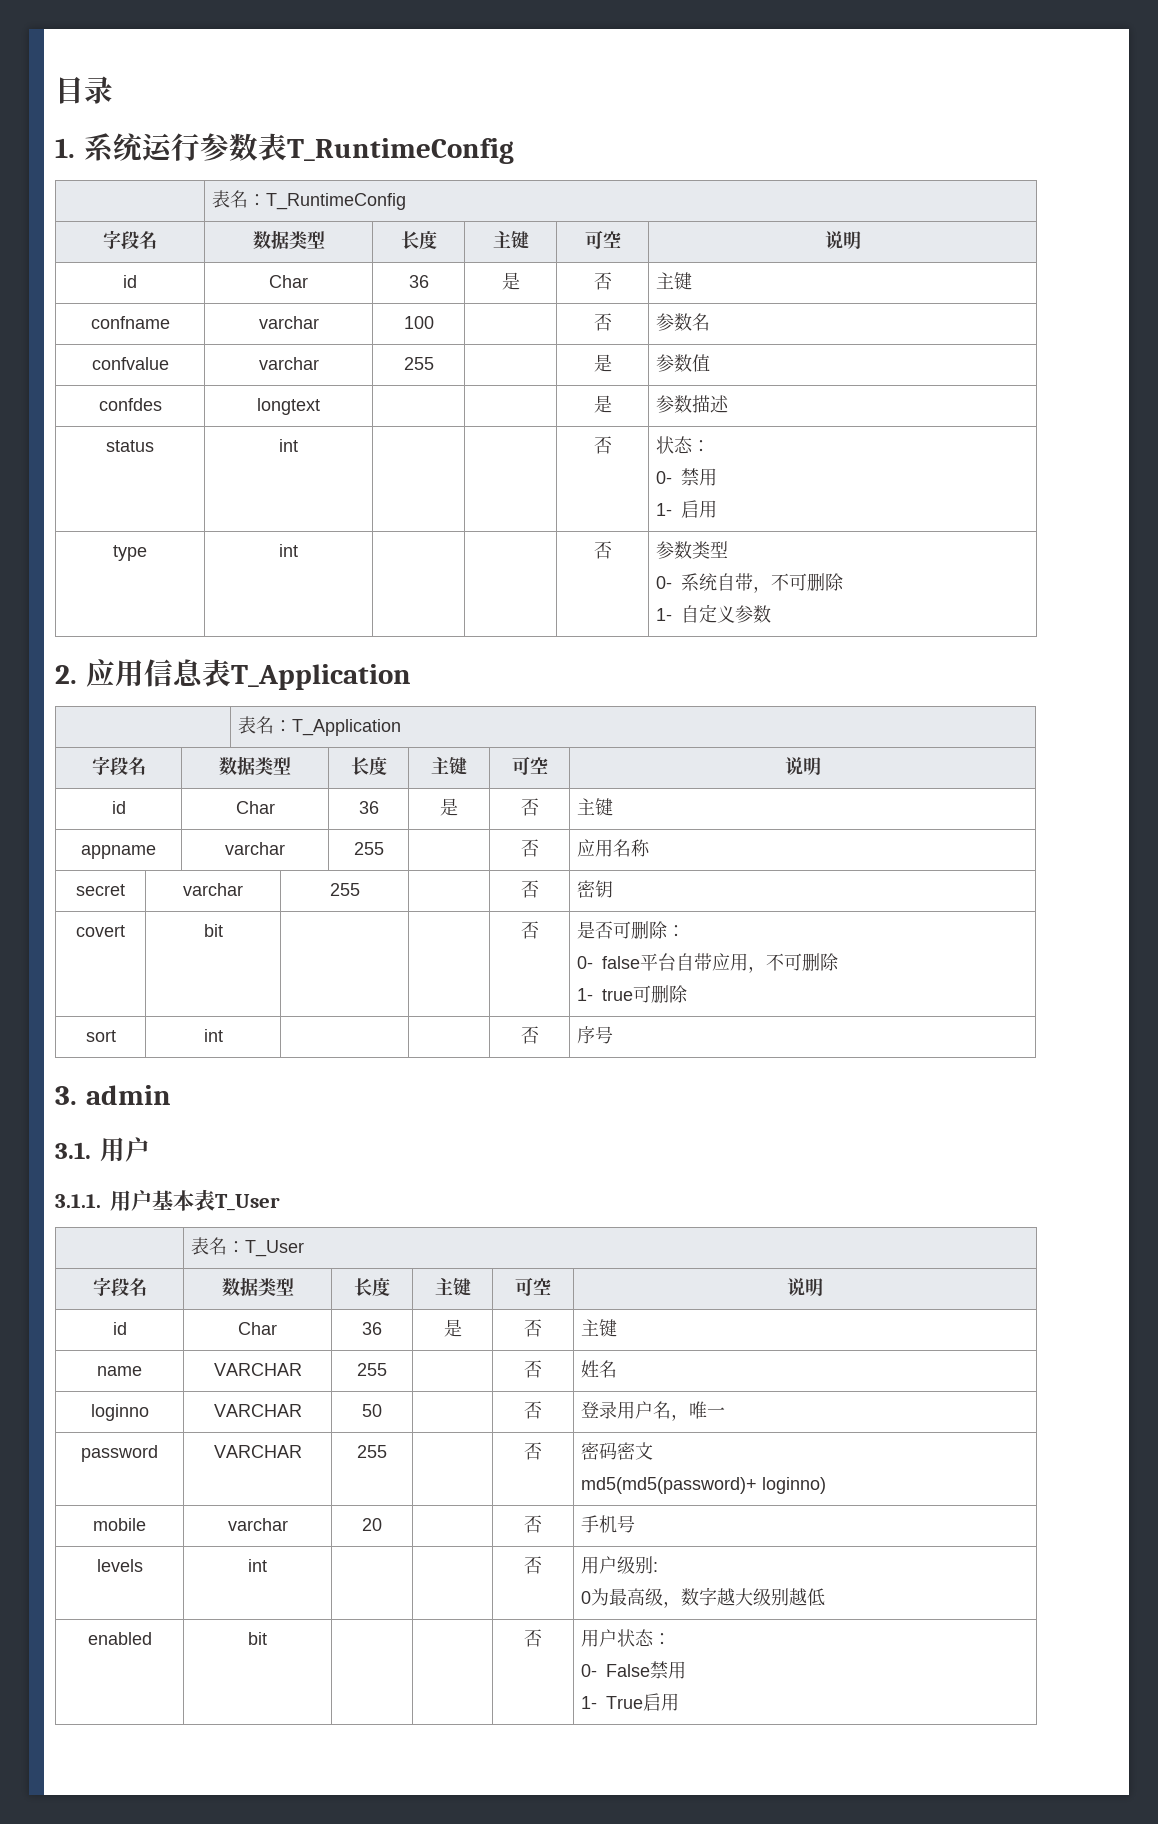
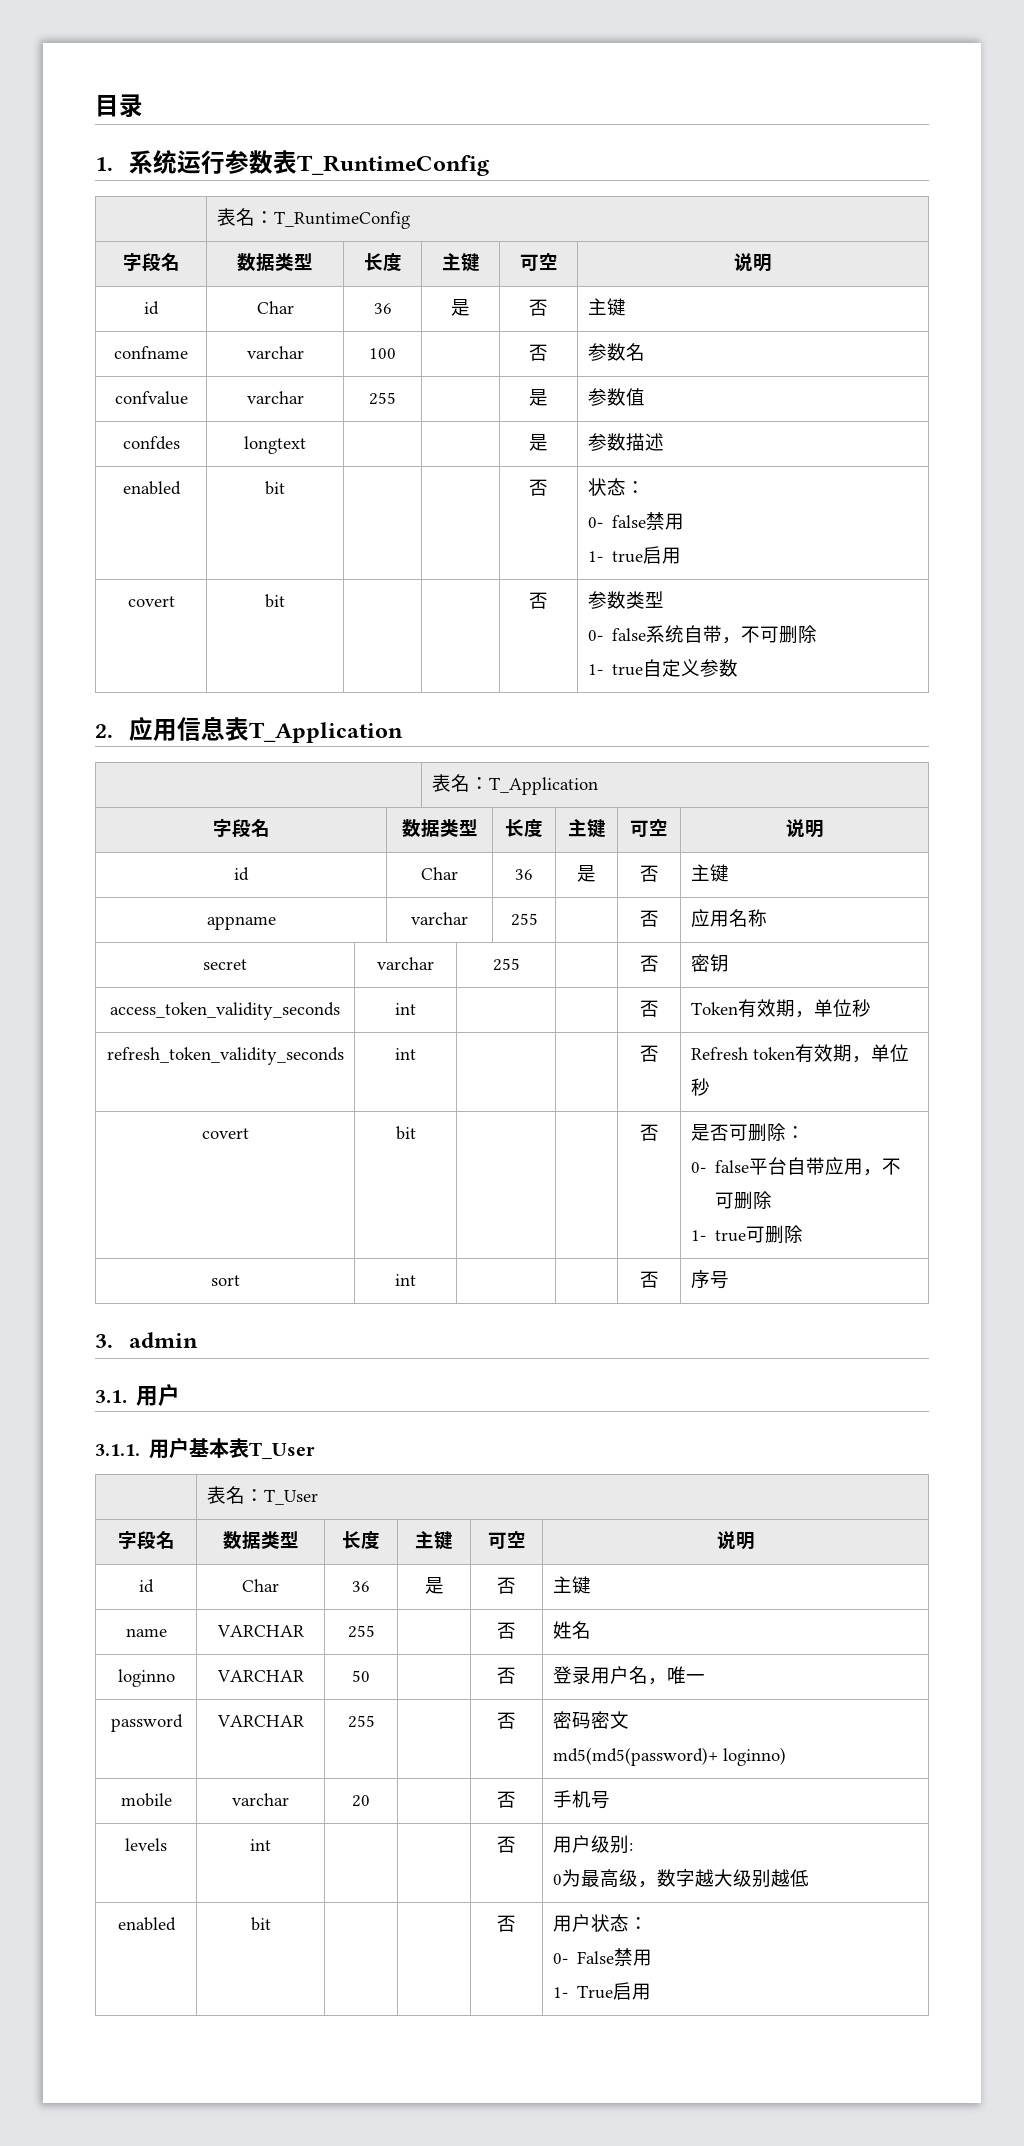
[106,440,154,452] [279,439,298,452] status | int -> [122,481,181,495] [265,481,285,495] enabled | bit
[680,468,717,486] [655,503,672,516] 禁用 // 1- -> [612,512,685,530] [587,551,644,563] false禁用 // 1- true
[113,545,147,561] [279,544,298,557] type | int -> [127,596,175,607] [265,594,285,608] covert | bit
(672, 582) none -> [612,628,647,641] false
(672, 614) none -> [612,664,644,676] true
(613, 889) none -> [110,1002,340,1020] [395,1003,416,1015] [639,1000,659,1017] [690,999,871,1018] [106,1047,344,1065] [395,1048,416,1060] [639,1045,659,1062] [690,1044,909,1063] [690,1078,710,1096] // access_token_validity_seconds | int | | | 否 | Token有效期，单位秒 // refresh_token_validity_seconds | int | | | 否 | Refresh token有效期，单位秒

